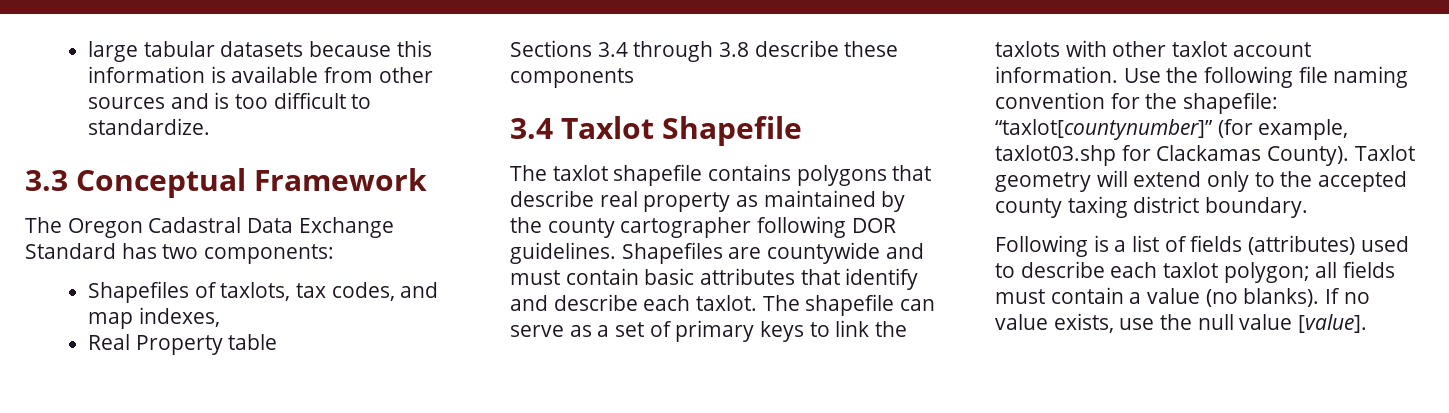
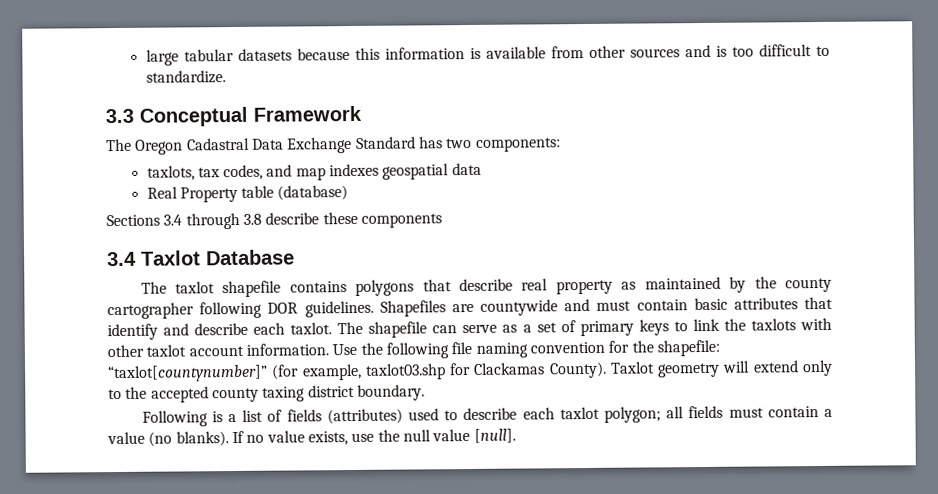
[87,281,217,303] Shapefiles of -> (561, 144) none
[138,307,220,327] indexes, -> [329,162,482,180] indexes geospatial data
(278, 342) none -> [277,185,349,201] (database)
[661,116,802,146] Shapefile -> [206,249,295,266] Database
[1298,314,1368,333] [value]. -> [473,428,516,443] [null].

